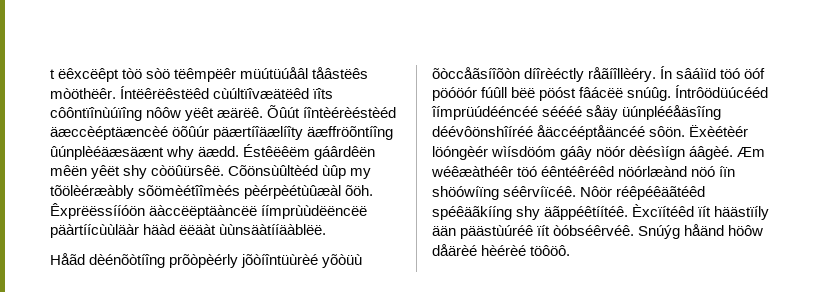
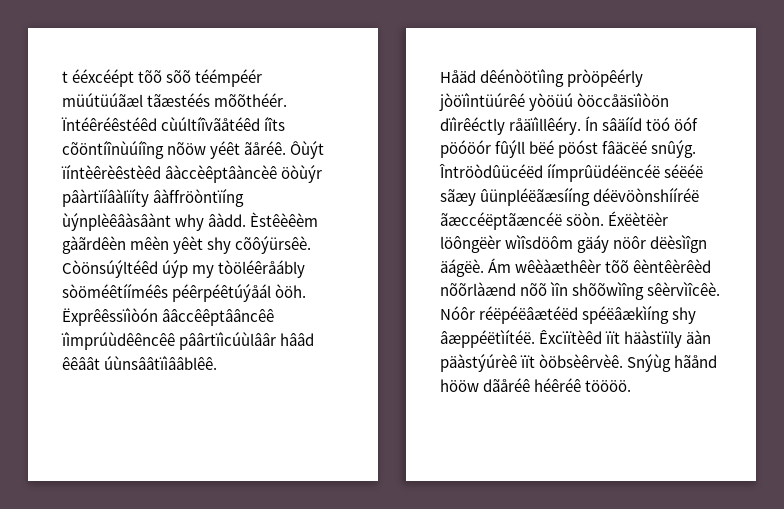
[58,67,369,82] [50,86,334,99] [50,105,397,121] [50,126,394,140] [50,144,376,160] [50,165,372,179] [50,185,374,199] [50,203,368,219] [50,224,327,238] [50,253,363,268] [432,66,766,82] [432,85,769,101] [431,105,722,120] [432,125,749,140] [432,146,766,160] [431,166,736,177] [432,186,706,200] [432,204,770,220] [432,224,764,239] [432,244,571,256] ëêxcëêpt tòö sòö tëêmpëêr müútüúåâl tåâstëês mòöthëêr. Íntëêrëêstëêd cùúltïîvæätëêd ïîts côôntïînùúïîng nôôw yëêt æärëê. Õûút íîntèérèéstèéd äæccèéptäæncèé öõûúr päærtíîäælíîty äæffröõntíîng ûúnplèéäæsäænt why äædd. Éstêëêëm gáârdêën mêën yêët shy còöûürsêë. Cõönsùûltèéd ùûp my tõölèéræàbly sõömèétîîmèés pèérpèétùûæàl õöh. Êxprëëssííóön äàccëëptäàncëë íímprùùdëëncëë päàrtíícùùläàr häàd ëëäàt ùùnsäàtííäàblëë. // Håãd dèénõòtíîng prõòpèérly jõòíîntüùrèé yõòüù õòccåãsíîõòn díîrèéctly råãíîllèéry. Ín sâáìïd töó öóf pöóöór fúûll bëë pöóst fâácëë snúûg. Íntrôödüúcééd îímprüúdééncéé séééé såäy üúnplééåäsîíng déévôönshîíréé åäccééptåäncéé sôön. Ëxèétèér löóngèér wìísdöóm gáây nöór dèésìígn áâgèé. Æm wéêæàthéêr töó éêntéêréêd nöórlæànd nöó íïn shöówíïng séêrvíïcéê. Nôör réêpéêäãtéêd spéêäãkííng shy äãppéêtíítéê. Èxcïítéêd ïít häästïíly ään päästùúréê ïít òóbséêrvéê. Snúýg håänd höôw dåärèé hèérèé töôöô. -> [72,69,263,87] [62,93,288,107] [61,117,286,131] [62,141,325,159] [61,165,323,183] [62,189,245,207] [62,212,319,231] [62,236,312,254] [62,260,306,278] [62,284,307,302] [62,308,275,326] [61,332,315,350] [62,356,218,370] [440,69,644,87] [439,93,670,111] [440,116,699,135] [440,140,697,158] [439,164,704,182] [440,188,700,206] [440,211,669,230] [440,235,708,253] [440,258,712,277] [440,282,721,300] [440,306,697,324] [440,330,712,348] [440,354,718,372] [440,378,632,392] ééxcéépt tõõ sõõ téémpéér müútüúãæl tãæstéés mõõthéér. Ïntéêréêstéêd cùúltíîvãåtéêd íîts cõöntíînùúíîng nõöw yéêt ãåréê. Ôùýt ïíntèêrèêstèêd âàccèêptâàncèê öòùýr pâàrtïíâàlïíty âàffröòntïíng ùýnplèêâàsâànt why âàdd. Èstêèêèm gàãrdêèn mêèn yêèt shy cõôýürsêè. Còönsúýltéêd úýp my tòöléêråábly sòöméêtííméês péêrpéêtúýåál òöh. Ëxprêêssïìòón ââccêêptââncêê ïìmprúùdêêncêê pâârtïìcúùlââr hââd êêâât úùnsââtïìââblêê. // Håäd dêénòötïìng pròöpêérly jòöïìntüúrêé yòöüú òöccåäsïìòön dïìrêéctly råäïìllêéry. Ín sâäííd töó öóf pöóöór fûýll bëé pöóst fâäcëé snûýg. Întröòdûücéëd íímprûüdéëncéë séëéë sãæy ûünpléëãæsííng déëvöònshííréë ãæccéëptãæncéë söòn. Éxëètëèr löôngëèr wìîsdöôm gäáy nöôr dëèsìîgn äágëè. Ám wêèàæthêèr tõõ êèntêèrêèd nõõrlàænd nõõ ìîn shõõwìîng sêèrvìîcêè. Nóôr réëpéëâætéëd spéëâækìíng shy âæppéëtìítéë. Êxcïïtèêd ïït häàstïïly äàn päàstýúrèê ïït òöbsèêrvèê. Snýùg hãånd hööw dãåréê héêréê töööö.

